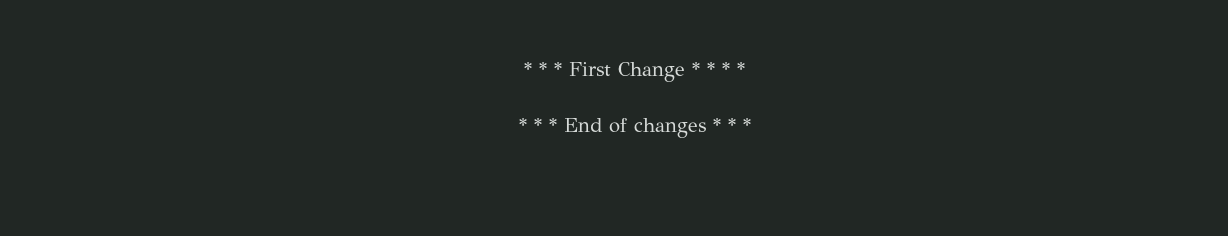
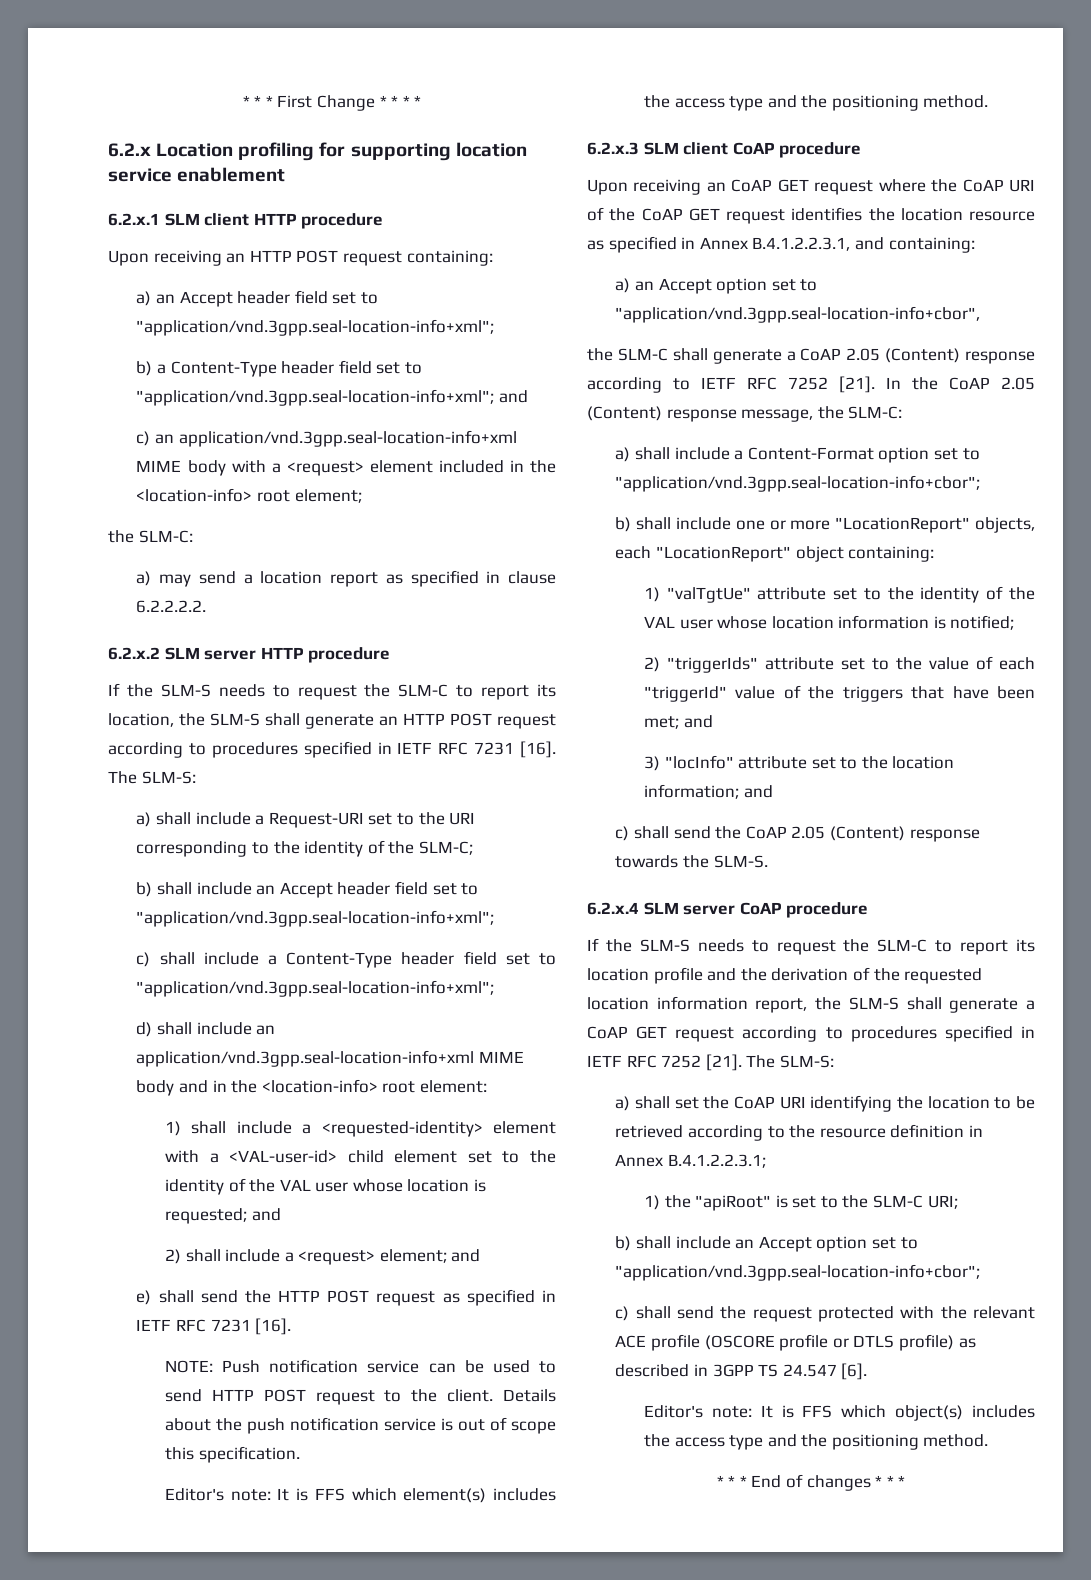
(745, 69) none -> [108,142,527,161] [108,167,286,182] [108,213,384,229] [108,250,493,266] [136,290,378,307] [136,319,495,336] [136,360,422,377] [136,389,529,406] [136,430,517,447] [136,460,556,476] [136,488,362,503] [108,530,193,543] [136,570,556,587] [136,600,207,613] [108,647,391,663] [108,683,556,700] [108,713,556,729] [108,741,556,758] [108,771,196,784] [136,812,476,828] [136,840,473,857] [136,881,479,898] [136,910,495,927] [136,951,556,968] [136,980,495,997] [136,1022,276,1037] [136,1050,525,1067] [136,1079,487,1096] [164,1121,556,1137] [164,1150,556,1163] [164,1178,487,1195] [164,1208,281,1224] [164,1249,481,1265] [136,1289,556,1306] [136,1318,292,1335] [164,1359,556,1373] [164,1389,557,1405] [164,1417,556,1434] [164,1446,300,1463] [164,1488,556,1503] [643,95,989,111] [587,142,862,158] [587,179,1035,195] [587,207,1035,224] [587,236,975,253] [615,278,818,294] [615,306,981,323] [587,348,1035,364] [587,376,1035,393] [587,406,903,422] [615,447,980,463] [615,475,981,492] [615,517,1035,533] [615,546,935,562] [643,586,1035,603] [643,615,1015,630] [643,656,1035,673] [643,685,1035,702] [643,715,713,729] [643,755,955,771] [643,784,773,799] [615,826,980,842] [615,855,768,868] [587,902,869,918] [587,938,1035,955] [587,967,983,984] [587,996,1035,1013] [587,1025,1035,1042] [587,1054,834,1071] [615,1095,1035,1112] [615,1124,983,1141] [615,1154,767,1168] [643,1195,958,1211] [615,1236,918,1252] [615,1264,981,1281] [615,1306,1035,1322] [615,1334,976,1351] [615,1363,868,1380] [643,1405,1035,1421] [643,1434,989,1450] // 6.2.x Location profiling for supporting location service enablement // 6.2.x.1 SLM client HTTP procedure // Upon receiving an HTTP POST request containing: // a) an Accept header field set to "application/vnd.3gpp.seal-location-info+xml"; // b) a Content-Type header field set to "application/vnd.3gpp.seal-location-info+xml"; and // c) an application/vnd.3gpp.seal-location-info+xml MIME body with a <request> element included in the <location-info> root element; // the SLM-C: // a) may send a location report as specified in clause 6.2.2.2.2. // 6.2.x.2 SLM server HTTP procedure // If the SLM-S needs to request the SLM-C to report its location, the SLM-S shall generate an HTTP POST request according to procedures specified in IETF RFC 7231 [16]. The SLM-S: // a) shall include a Request-URI set to the URI corresponding to the identity of the SLM-C; // b) shall include an Accept header field set to "application/vnd.3gpp.seal-location-info+xml"; // c) shall include a Content-Type header field set to "application/vnd.3gpp.seal-location-info+xml"; // d) shall include an application/vnd.3gpp.seal-location-info+xml MIME body and in the <location-info> root element: // 1) shall include a <requested-identity> element with a <VAL-user-id> child element set to the identity of the VAL user whose location is requested; and // 2) shall include a <request> element; and // e) shall send the HTTP POST request as specified in IETF RFC 7231 [16]. // NOTE: Push notification service can be used to send HTTP POST request to the client. Details about the push notification service is out of scope this specification. // Editor's note: It is FFS which element(s) includes the access type and the positioning method. // 6.2.x.3 SLM client CoAP procedure // Upon receiving an CoAP GET request where the CoAP URI of the CoAP GET request identifies the location resource as specified in Annex B.4.1.2.2.3.1, and containing: // a) an Accept option set to "application/vnd.3gpp.seal-location-info+cbor", // the SLM-C shall generate a CoAP 2.05 (Content) response according to IETF RFC 7252 [21]. In the CoAP 2.05 (Content) response message, the SLM-C: // a) shall include a Content-Format option set to "application/vnd.3gpp.seal-location-info+cbor"; // b) shall include one or more "LocationReport" objects, each "LocationReport" object containing: // 1) "valTgtUe" attribute set to the identity of the VAL user whose location information is notified; // 2) "triggerIds" attribute set to the value of each "triggerId" value of the triggers that have been met; and // 3) "locInfo" attribute set to the location information; and // c) shall send the CoAP 2.05 (Content) response towards the SLM-S. // 6.2.x.4 SLM server CoAP procedure // If the SLM-S needs to request the SLM-C to report its location profile and the derivation of the requested location information report, the SLM-S shall generate a CoAP GET request according to procedures specified in IETF RFC 7252 [21]. The SLM-S: // a) shall set the CoAP URI identifying the location to be retrieved according to the resource definition in Annex B.4.1.2.2.3.1; // 1) the "apiRoot" is set to the SLM-C URI; // b) shall include an Accept option set to "application/vnd.3gpp.seal-location-info+cbor"; // c) shall send the request protected with the relevant ACE profile (OSCORE profile or DTLS profile) as described in 3GPP TS 24.547 [6]. // Editor's note: It is FFS which object(s) includes the access type and the positioning method.

